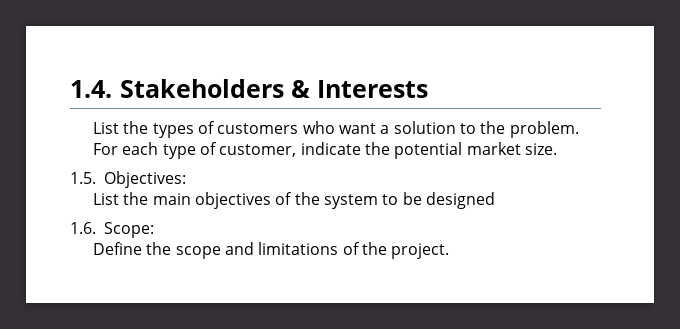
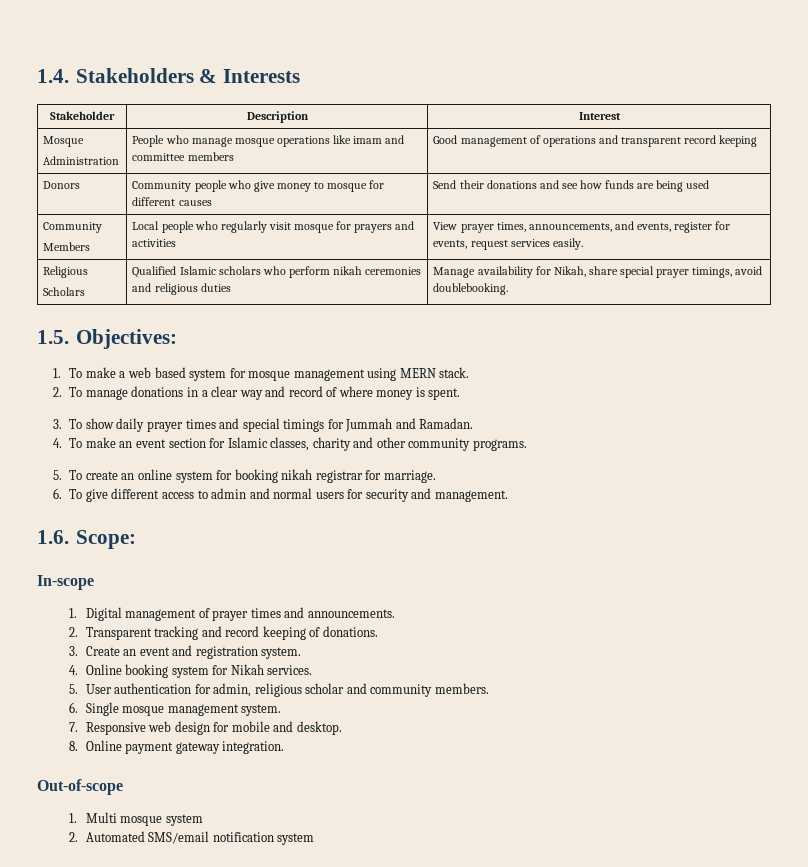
[93,121,579,138] [93,142,557,159] [70,171,186,188] [93,192,495,209] [70,222,154,238] [93,242,450,259] // List the types of customers who want a solution to the problem. For each type of customer, indicate the potential market size. // 1.5. Objectives: // List the main objectives of the system to be designed // 1.6. Scope: // Define the scope and limitations of the project. -> [50,111,115,120] [246,111,309,123] [578,112,621,120] [43,136,85,147] [43,156,120,165] [132,135,405,147] [132,152,234,161] [433,135,758,147] [43,181,81,189] [132,180,385,192] [132,197,212,206] [433,180,710,192] [43,222,103,233] [43,242,91,251] [132,221,415,233] [132,239,177,247] [433,221,731,233] [433,238,583,250] [43,266,89,278] [43,287,86,296] [132,266,422,278] [132,283,231,295] [433,266,763,278] [433,283,509,295] [37,329,177,349] [53,367,470,381] [53,386,461,400] [53,418,474,432] [53,437,527,451] [53,469,436,483] [53,488,508,502] [37,530,136,549] [37,575,94,590] [69,607,395,621] [69,626,378,640] [69,645,302,659] [69,664,313,678] [69,683,489,697] [69,702,282,716] [69,721,342,735] [69,740,285,754] [37,779,123,795] [69,812,203,826] [69,831,315,845] // Stakeholder | Description | Interest // Mosque // Administration | People who manage mosque operations like imam and committee members | Good management of operations and transparent record keeping // Donors | Community people who give money to mosque for different causes | Send their donations and see how funds are being used // Community // Members | Local people who regularly visit mosque for prayers and activities | View prayer times, announcements, and events, register for events, request services easily. // Religious // Scholars | Qualified Islamic scholars who perform nikah ceremonies and religious duties | Manage availability for Nikah, share special prayer timings, avoid doublebooking. // 1.5. Objectives: // 1. To make a web based system for mosque management using MERN stack. // 2. To manage donations in a clear way and record of where money is spent. // 3. To show daily prayer times and special timings for Jummah and Ramadan. // 4. To make an event section for Islamic classes, charity and other community programs. // 5. To create an online system for booking nikah registrar for marriage. // 6. To give different access to admin and normal users for security and management. // 1.6. Scope: // In-scope // 1. Digital management of prayer times and announcements. // 2. Transparent tracking and record keeping of donations. // 3. Create an event and registration system. // 4. Online booking system for Nikah services. // 5. User authentication for admin, religious scholar and community members. // 6. Single mosque management system. // 7. Responsive web design for mobile and desktop. // 8. Online payment gateway integration. // Out-of-scope // 1. Multi mosque system // 2. Automated SMS/email notification system

